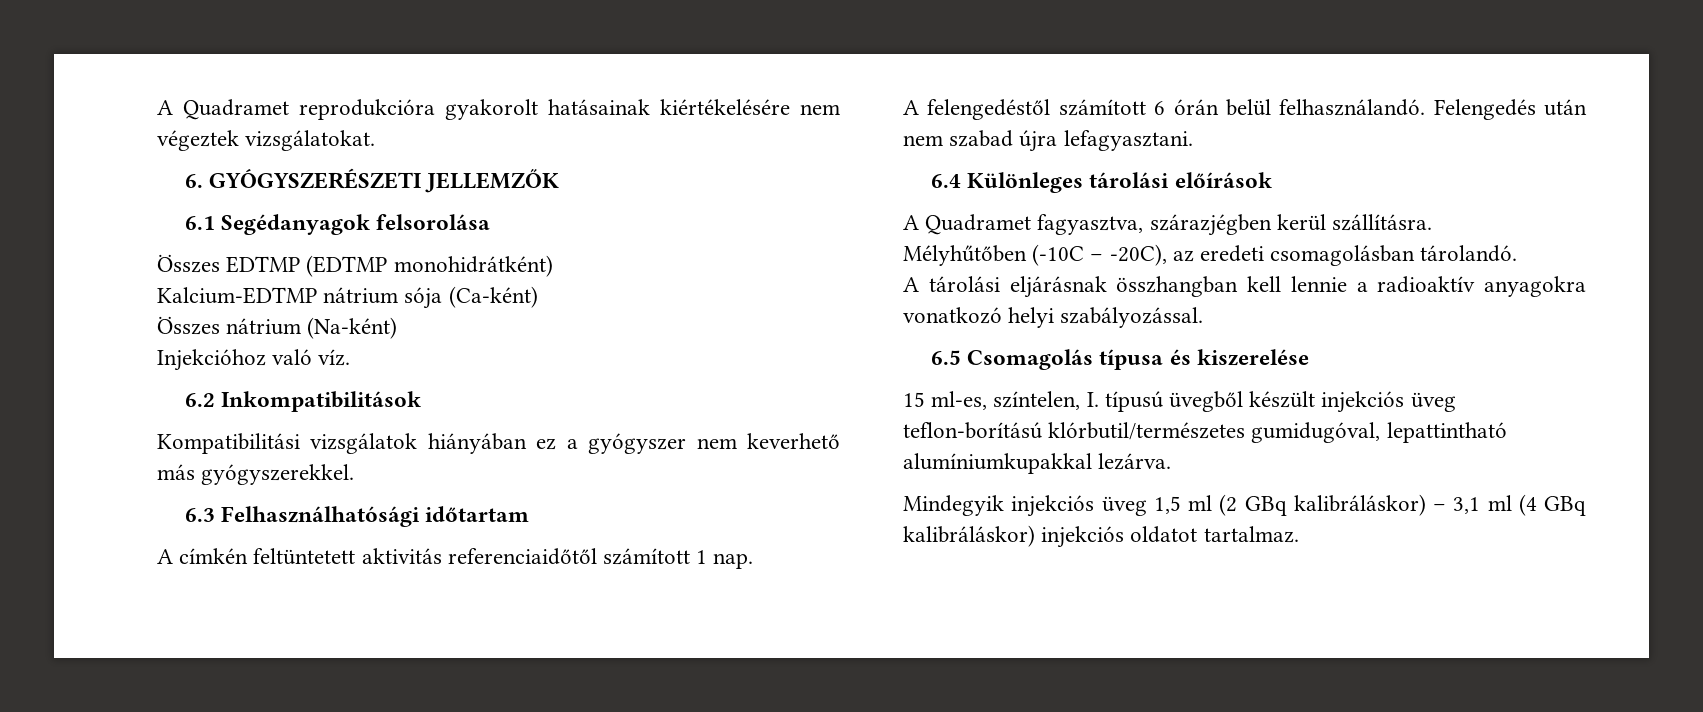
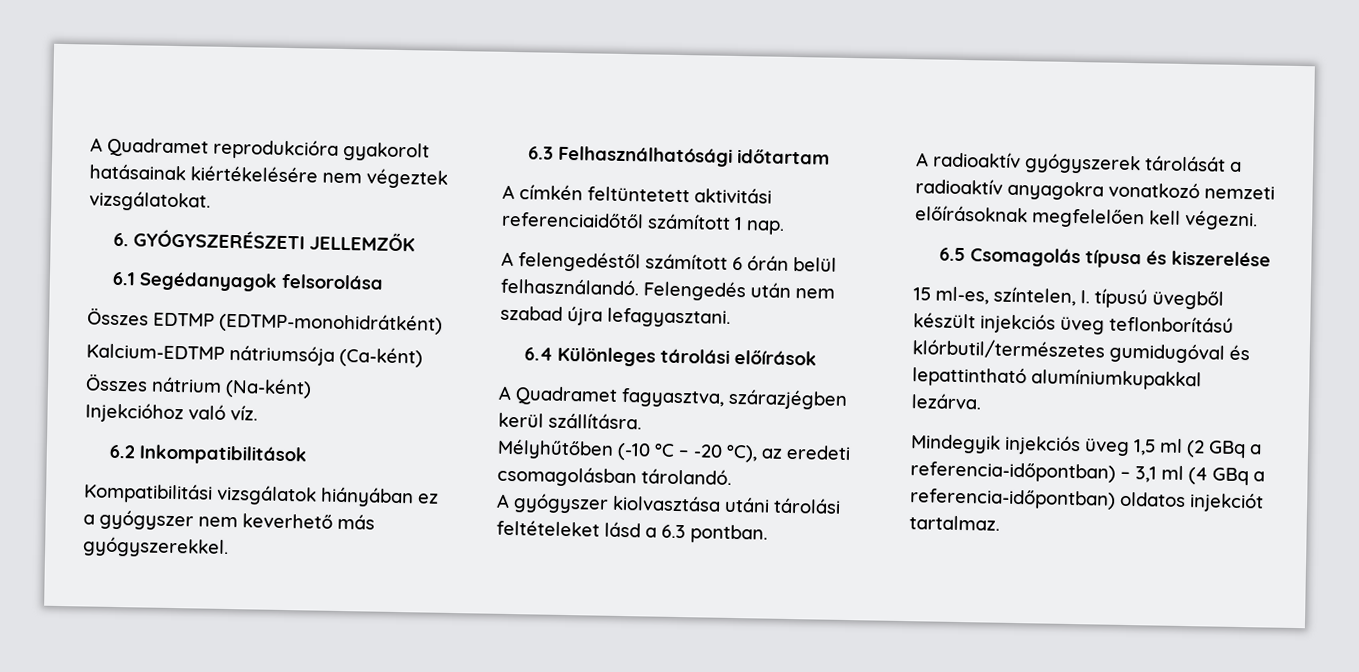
[306,255,553,277] (EDTMP monohidrátként) -> [219,311,443,335] (EDTMP-monohidrátként)
[323,287,443,309] nátrium sója -> [229,344,335,366] nátriumsója
[361,548,442,564] aktivitás -> [694,187,772,204] aktivitási
[1032,244,1167,266] (-10C – -20C), -> [617,442,758,463] (-10 °C – -20 °C),
[928,276,1586,298] [903,307,1204,328] tárolási eljárásnak összhangban kell lennie a radioaktív anyagokra vonatkozó helyi szabályozással. -> [513,493,841,514] [496,519,768,544] [916,151,1242,175] [915,178,1275,201] [915,205,1258,231] gyógyszer kiolvasztása utáni tárolási feltételeket lásd a 6.3 pontban. // A radioaktív gyógyszerek tárolását a radioaktív anyagokra vonatkozó nemzeti előírásoknak megfelelően kell végezni.
[903,422,1381,443] teflon-borítású klórbutil/természetes gumidugóval, -> [1109,315,1234,333] [912,338,1250,364] teflonborítású klórbutil/természetes gumidugóval és
[1293,494,1426,516] kalibráláskor) -> [1249,444,1262,455] [910,461,1116,483] a referencia-időpontban)
[903,525,1198,548] kalibráláskor) injekciós oldatot -> [1253,471,1265,482] [910,488,1264,513] a referencia-időpontban) oldatos injekciót

